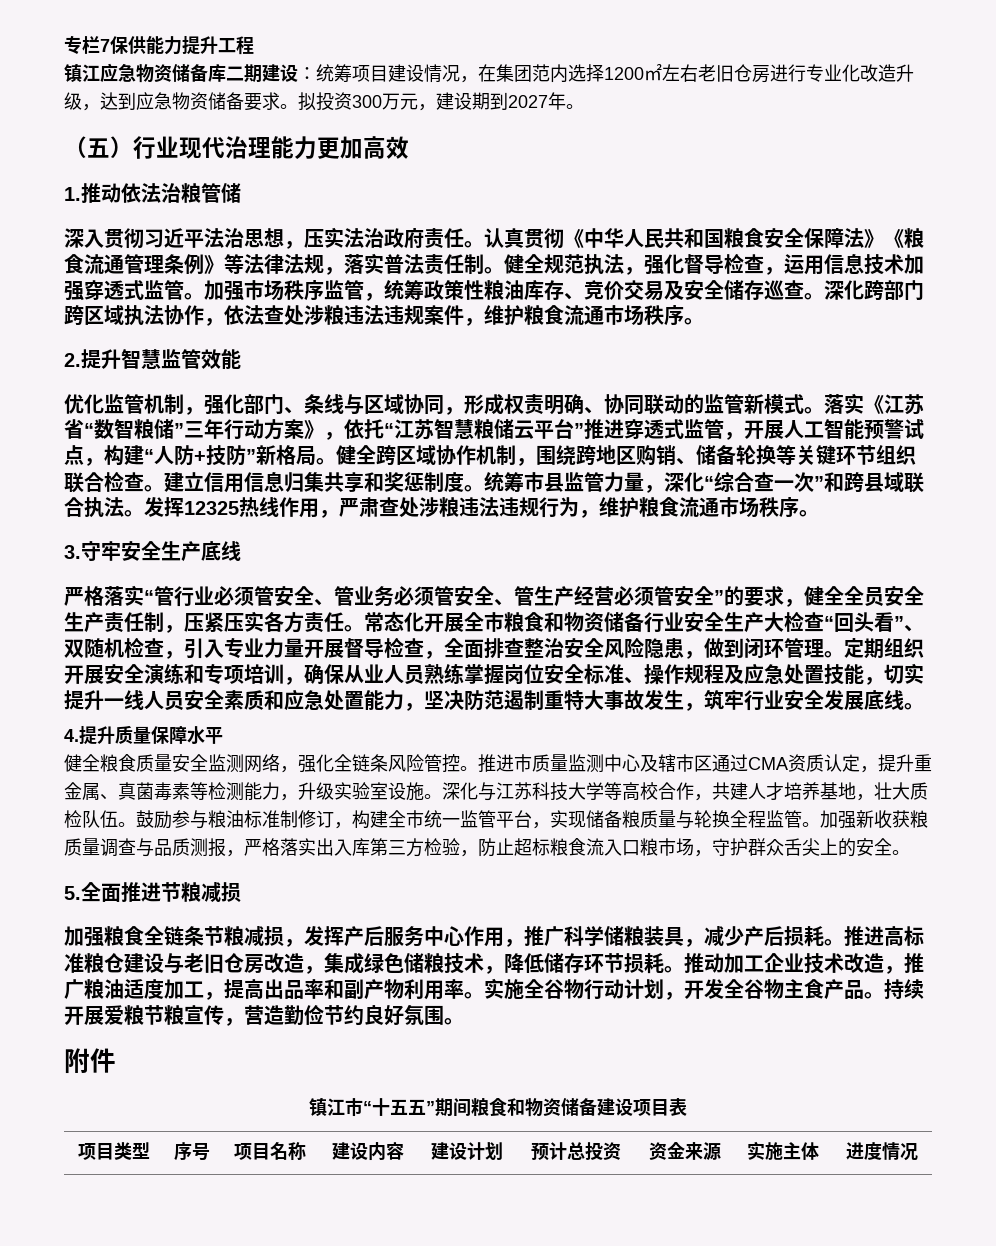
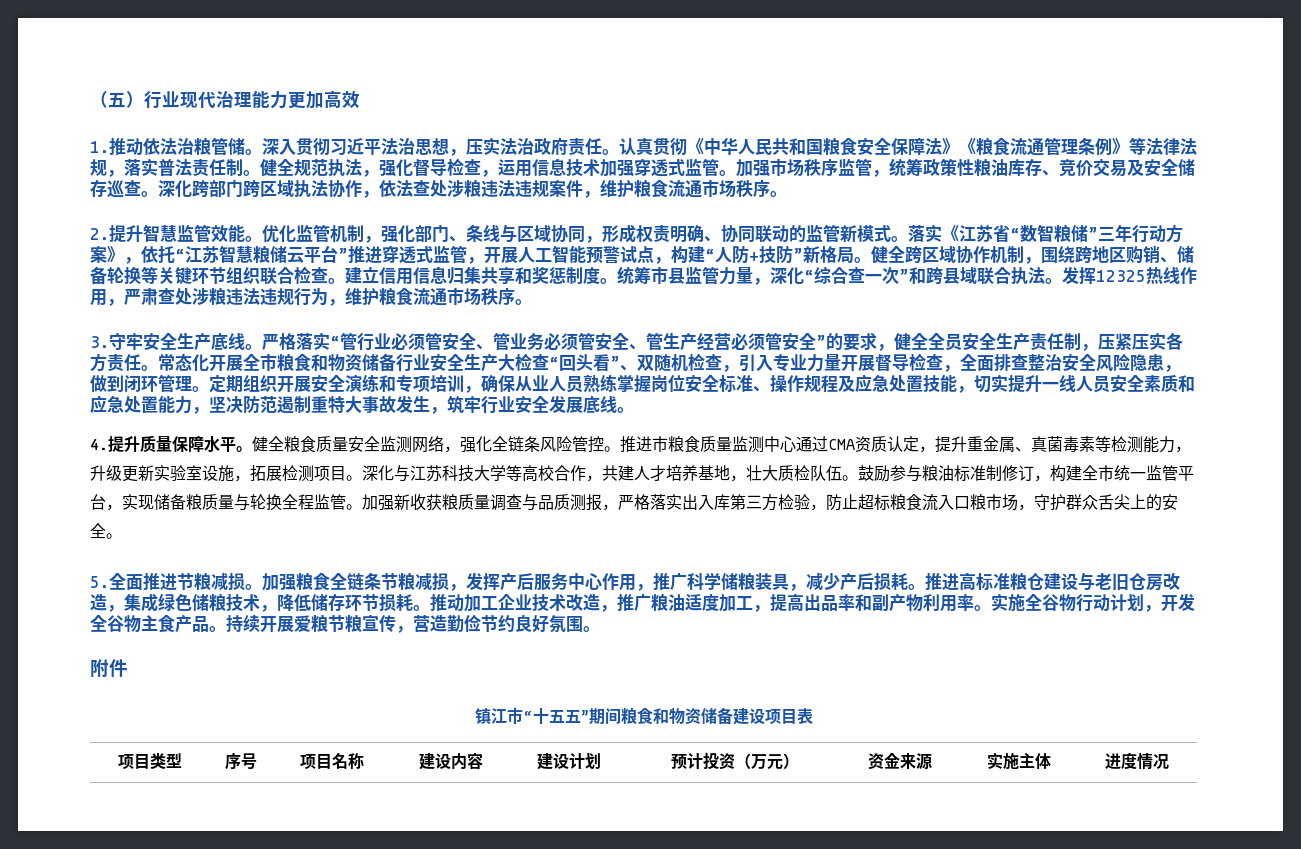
[64,35,254,55] [64,63,914,83] [64,92,584,111] 专栏7保供能力提升工程 // 镇江应急物资储备库二期建设：统筹项目建设情况，在集团范内选择1200㎡左右老旧仓房进行专业化改造升级，达到应急物资储备要求。拟投资300万元，建设期到2027年。 // -> (90, 99) none
(241, 193) // -> [245,149,262,155] 。
(241, 359) // -> [245,236,262,242] 。
(241, 551) // -> [245,344,262,350] 。
(223, 735) // -> [236,446,252,452] 。
(532, 763) none -> [668,436,700,453] 粮食
[640,754,712,772] 及辖市区 -> (796, 444) none
(334, 791) none -> [122,465,154,482] 更新
(424, 791) none -> [234,465,346,482] ，拓展检测项目
(241, 892) // -> [245,584,262,590] 。
[567,1142,621,1160] 总投资 -> [702,752,799,770] 投资（万元）

